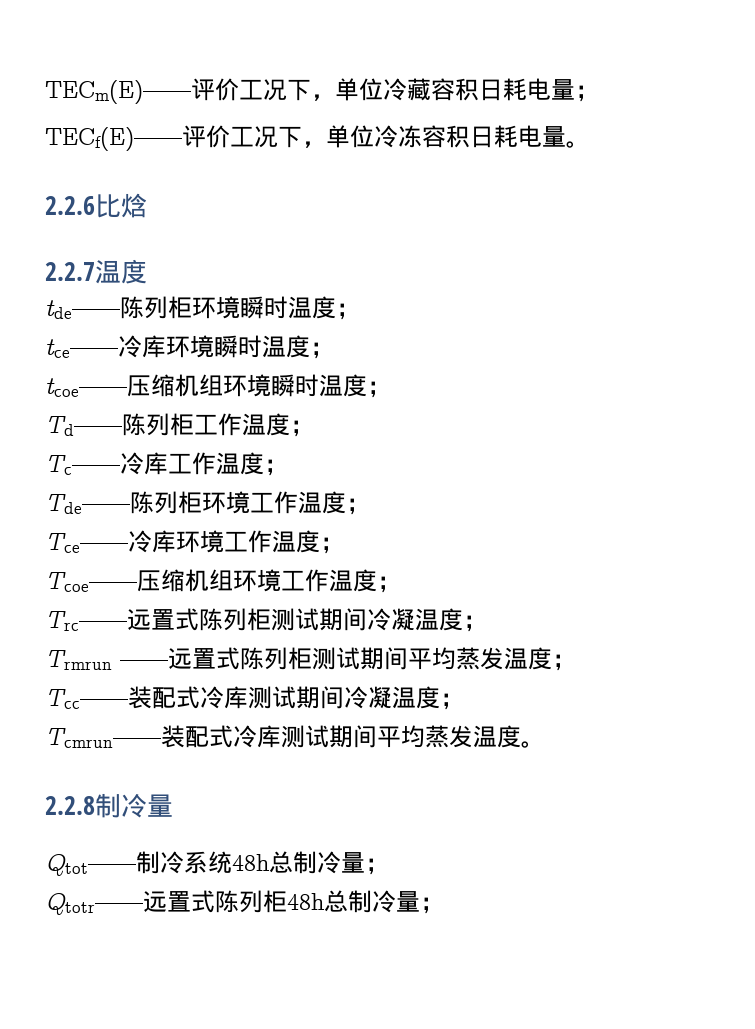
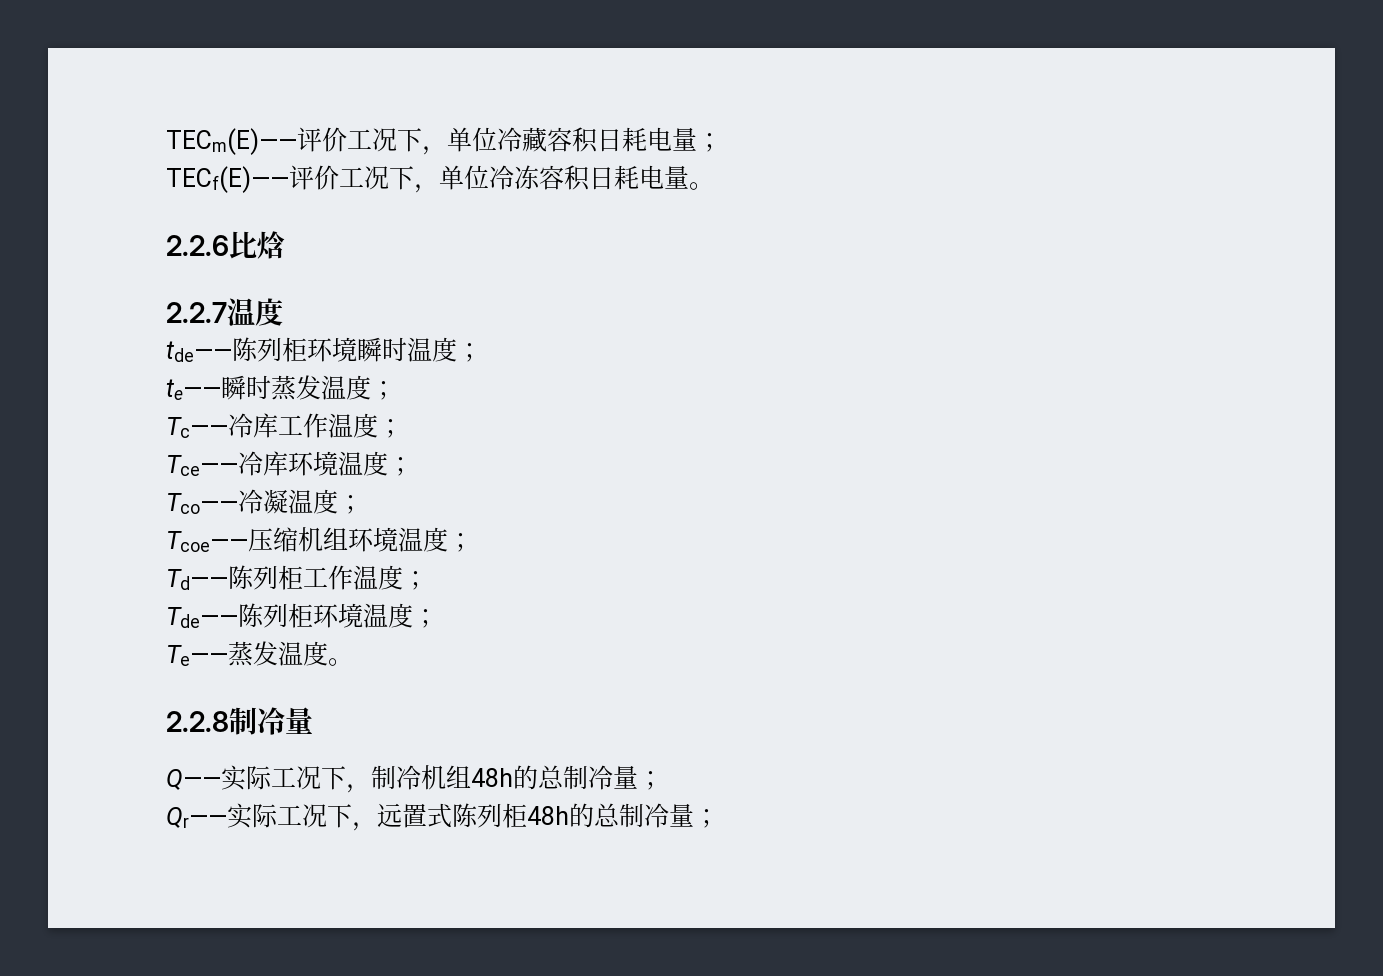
[45,335,334,359] [45,374,319,397] tce——冷库环境瞬时温度； // tcoe——压缩机组环境瞬时 -> [166,375,396,401] [166,413,403,438] [166,451,413,476] [166,489,363,514] [166,527,398,552] te——瞬时蒸发温度； // Tc——冷库工作温度； // Tce——冷库环境温度； // Tco——冷凝温度； // Tcoe——压缩机组环境
[45,452,288,476] // Tc——冷库工作温度； -> (428, 580) none
[250,491,370,515] [45,530,344,554] [45,569,401,593] [45,608,487,632] [45,647,576,671] [45,686,464,710] [45,725,425,748] 工作温度； // Tce——冷库环境工作温度； // Tcoe——压缩机组环境工作温度； // Trc——远置式陈列柜测试期间冷凝温度； // Trmrun ——远置式陈列柜测试期间平均蒸发温度； // Tcc——装配式冷库测试期间冷凝温度； // Tcmrun——装配式冷库测试期间平均 -> [363,603,438,628] [166,645,228,666] 温度； // Te——
[45,851,270,876] Qtot——制冷系统48h -> [166,765,538,793] Q——实际工况下，制冷机组48h的
[45,893,143,915] Qtotr—— -> [166,803,377,831] Qr——实际工况下，
(325, 901) none -> [569,803,594,828] 的

